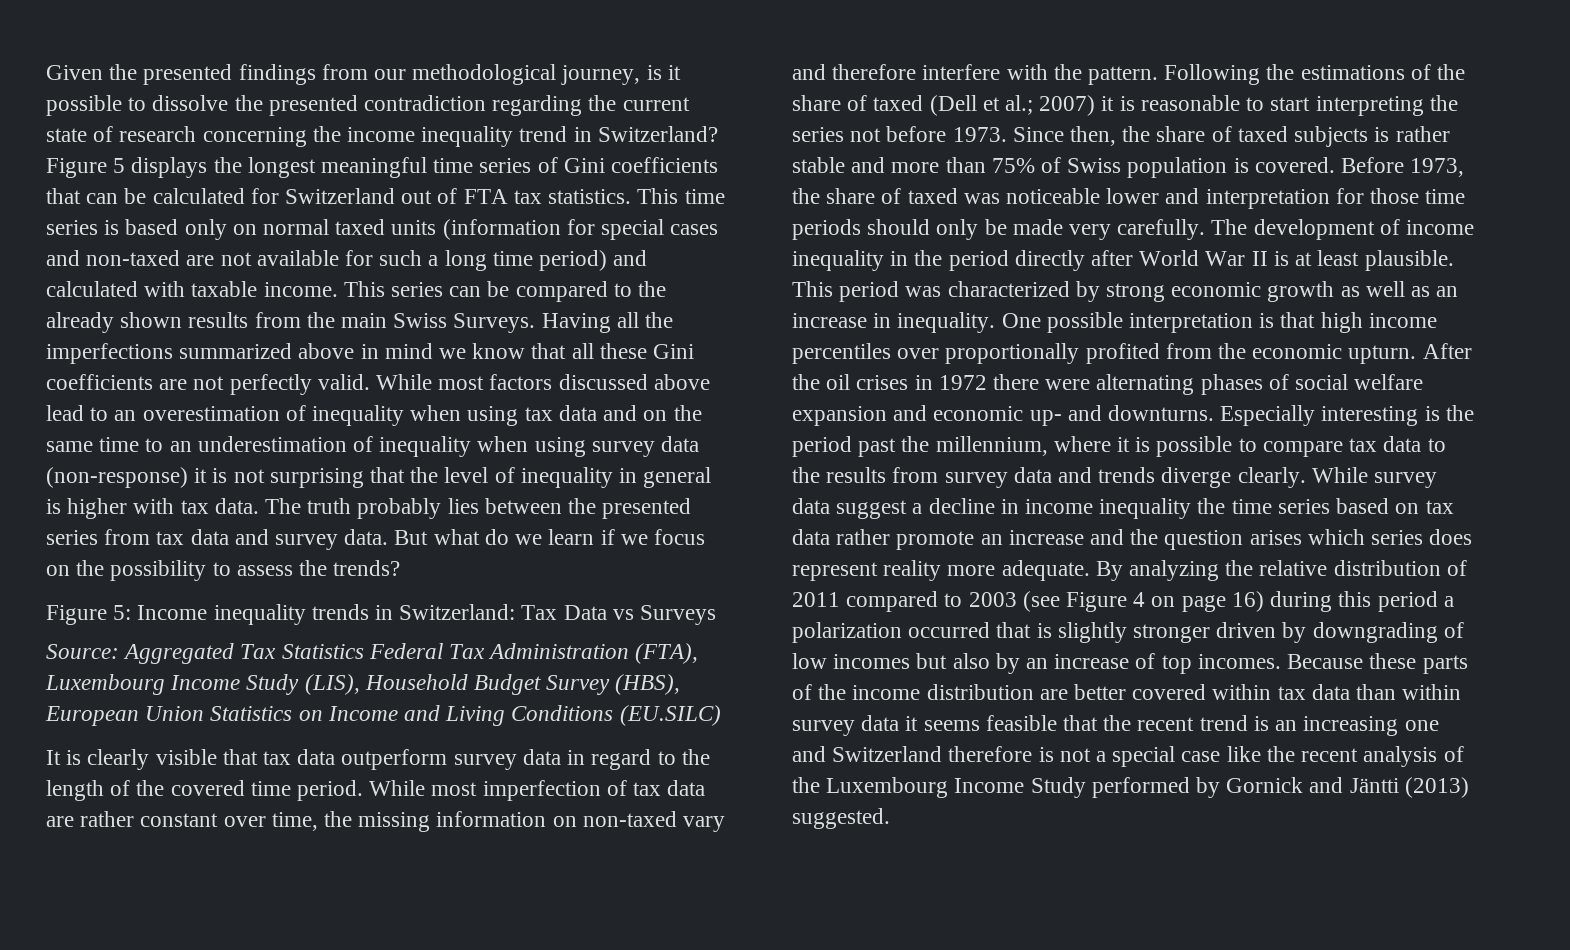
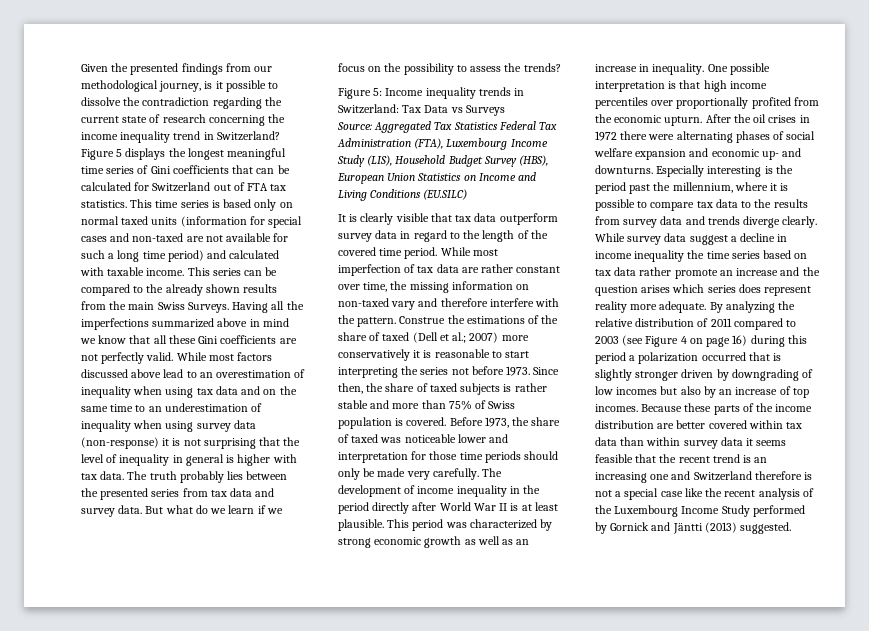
[268,95,358,116] presented -> (141, 101) none
[1164,64,1261,85] Following -> [399,316,446,324] Construe
(1096, 105) none -> [501,335,529,341] [338,349,410,361] more conservatively

